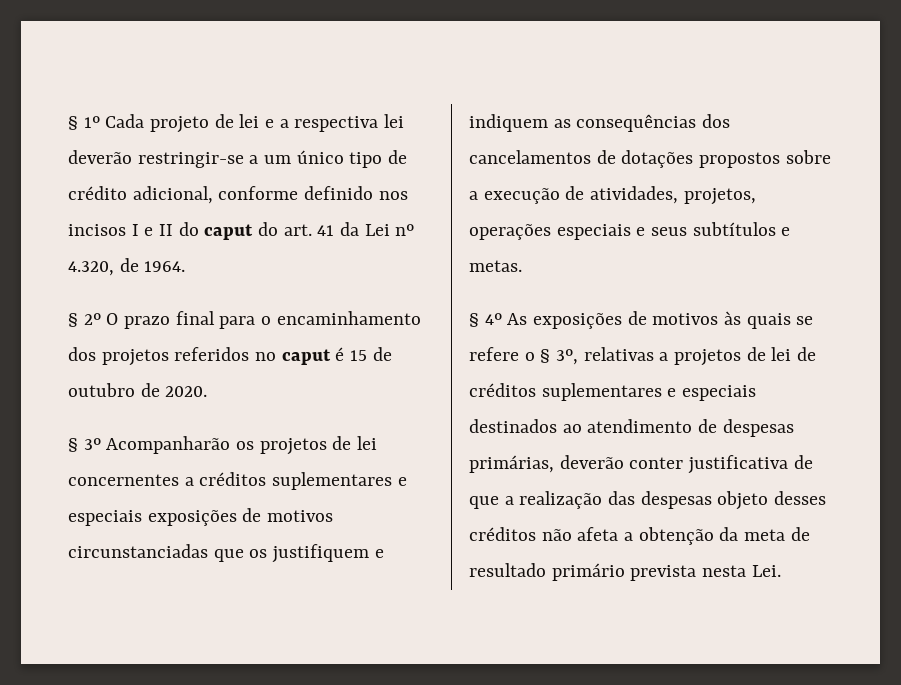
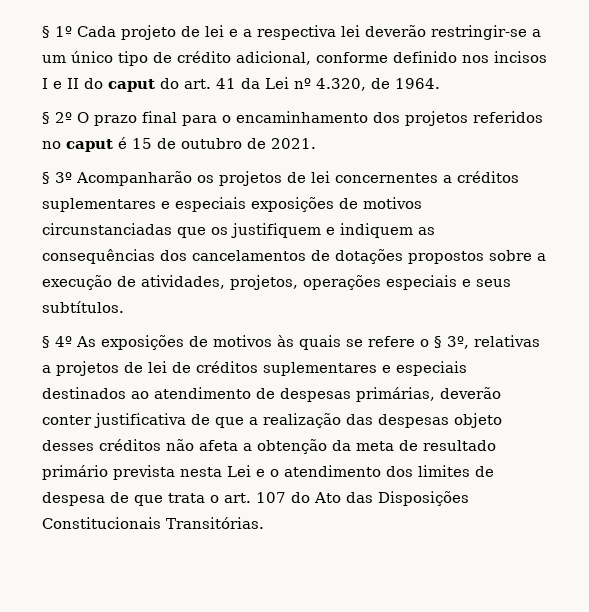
[165,386,208,397] 2020. -> [271,138,316,149] 2021.
[692,222,791,236] [469,260,522,272] subtítulos e metas. -> [42,301,124,313] subtítulos.
[751,565,781,577] Lei. -> [227,465,494,477] [42,491,469,506] [42,517,264,529] Lei e o atendimento dos limites de despesa de que trata o art. 107 do Ato das Disposições Constitucionais Transitórias.

